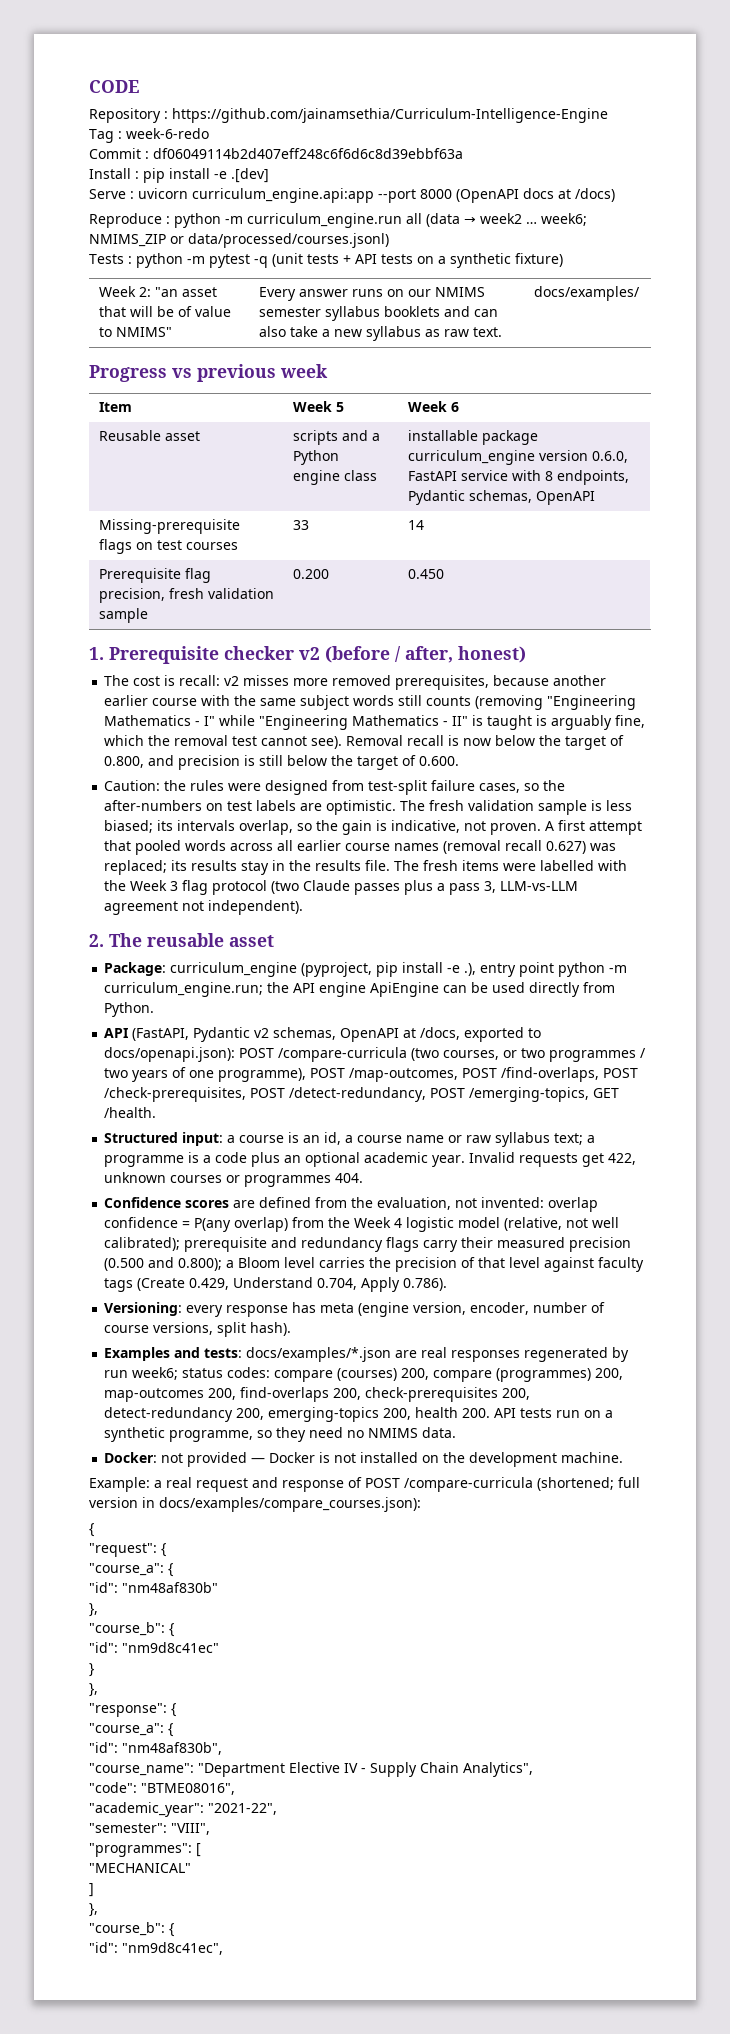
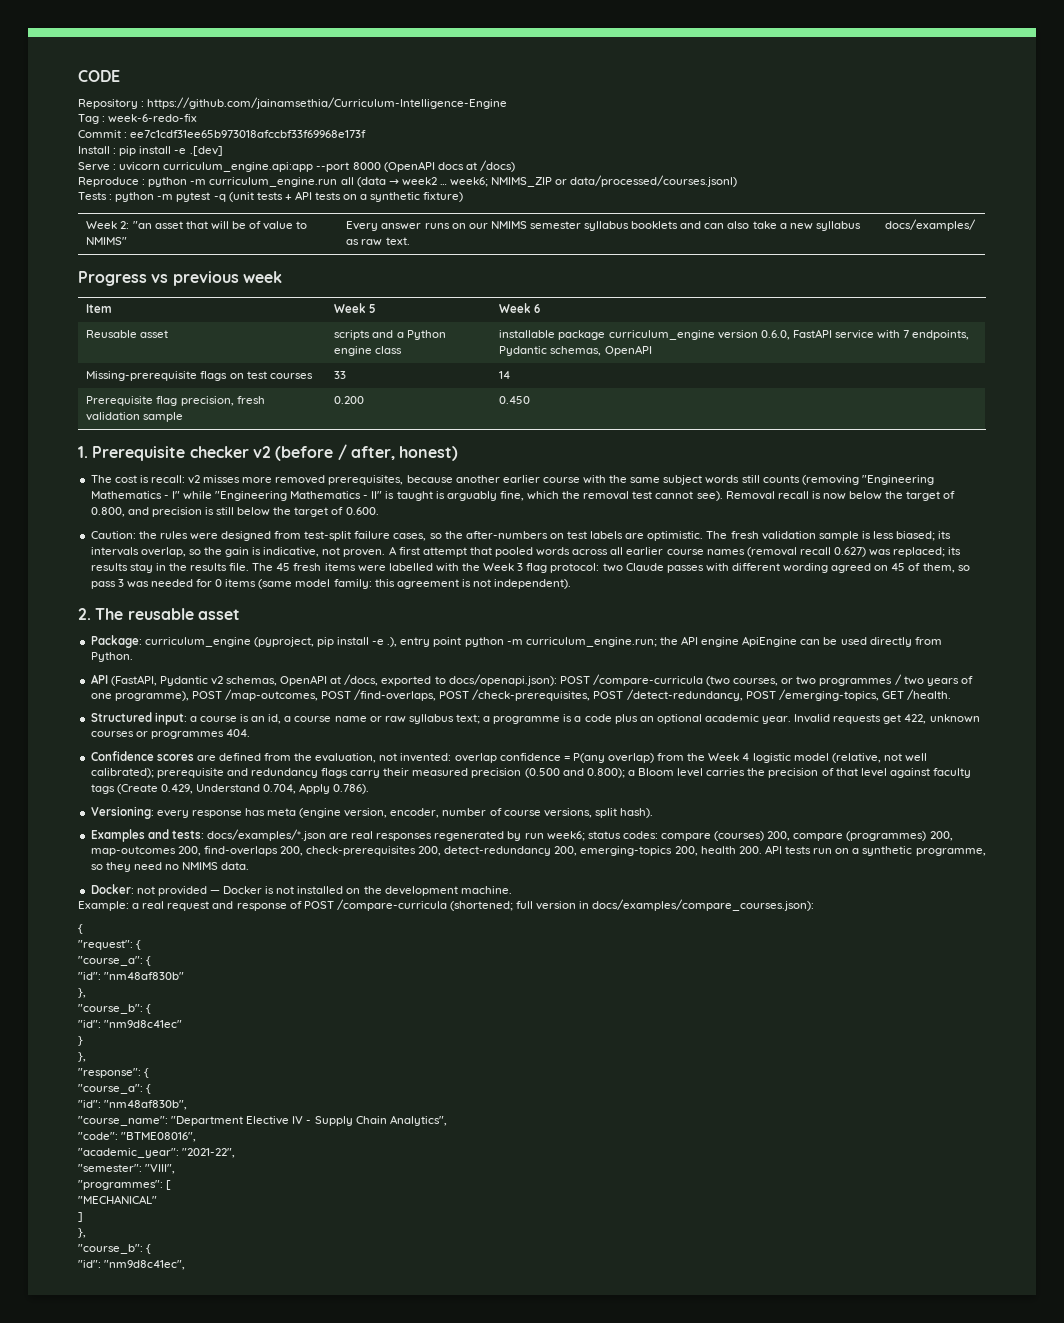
[126,128,209,139] week-6-redo -> [108,114,198,123] week-6-redo-fix
[153,148,463,159] df06049114b2d407eff248c6f6d6c8d39ebbf63a -> [130,130,367,138] ee7c1cdf31ee65b973018afccbf33f69968e173f
[544,471,553,481] 8 -> [903,330,910,338] 7
(420, 865) none -> [276,563,291,571] 45
[212,880,579,895] [104,901,179,915] protocol (two Claude passes plus a pass 3, LLM-vs-LLM agreement -> [550,563,970,573] [90,579,471,589] protocol: two Claude passes with different wording agreed on 45 of them, so pass 3 was needed for 0 items (same model family: this agreement is

